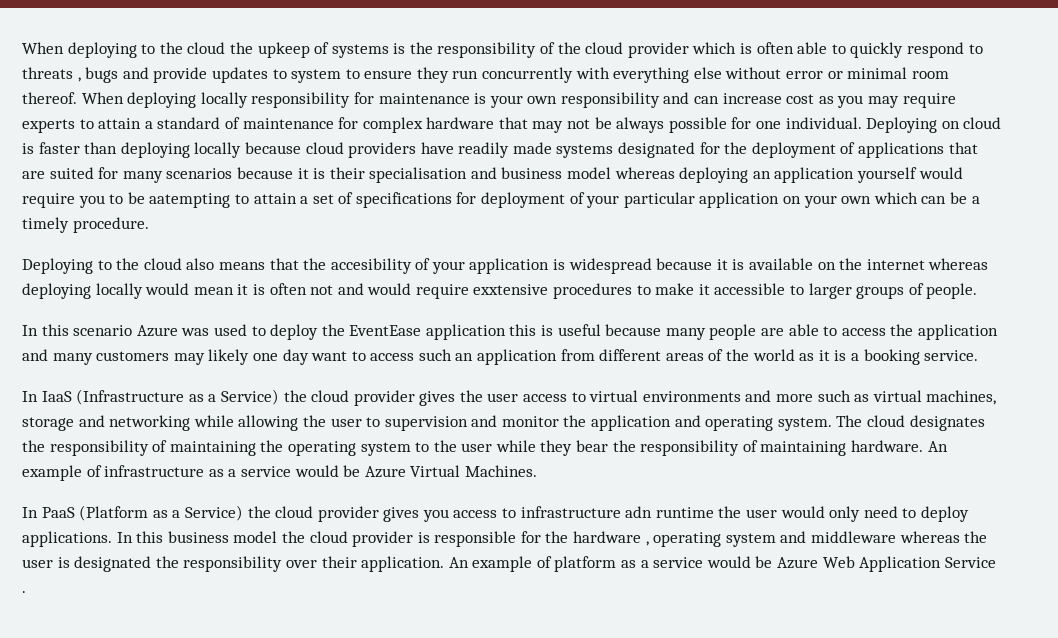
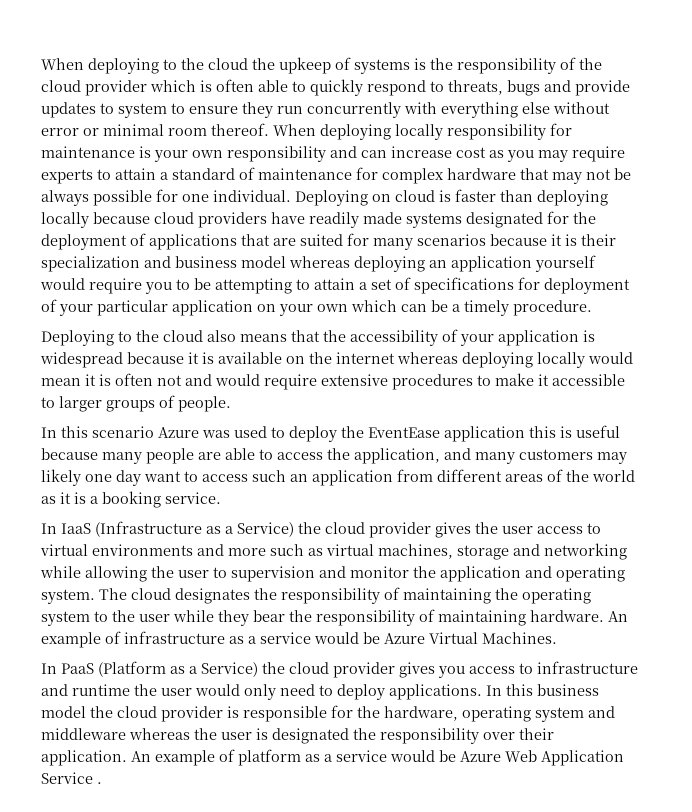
[22,67,81,82] threats , -> [448,80,503,95] threats,
[369,167,468,183] specialisation -> [41,256,140,272] specialization
[149,193,231,208] aatempting -> [215,278,292,294] attempting
[330,258,412,274] accesibility -> [350,330,438,346] accessibility
[473,284,549,295] exxtensive -> [321,374,388,386] extensive
[917,324,998,340] application -> [354,448,440,464] application,
[625,506,653,518] adn -> [41,684,68,696] and
[573,531,649,546] hardware , -> [384,706,458,721] hardware,

